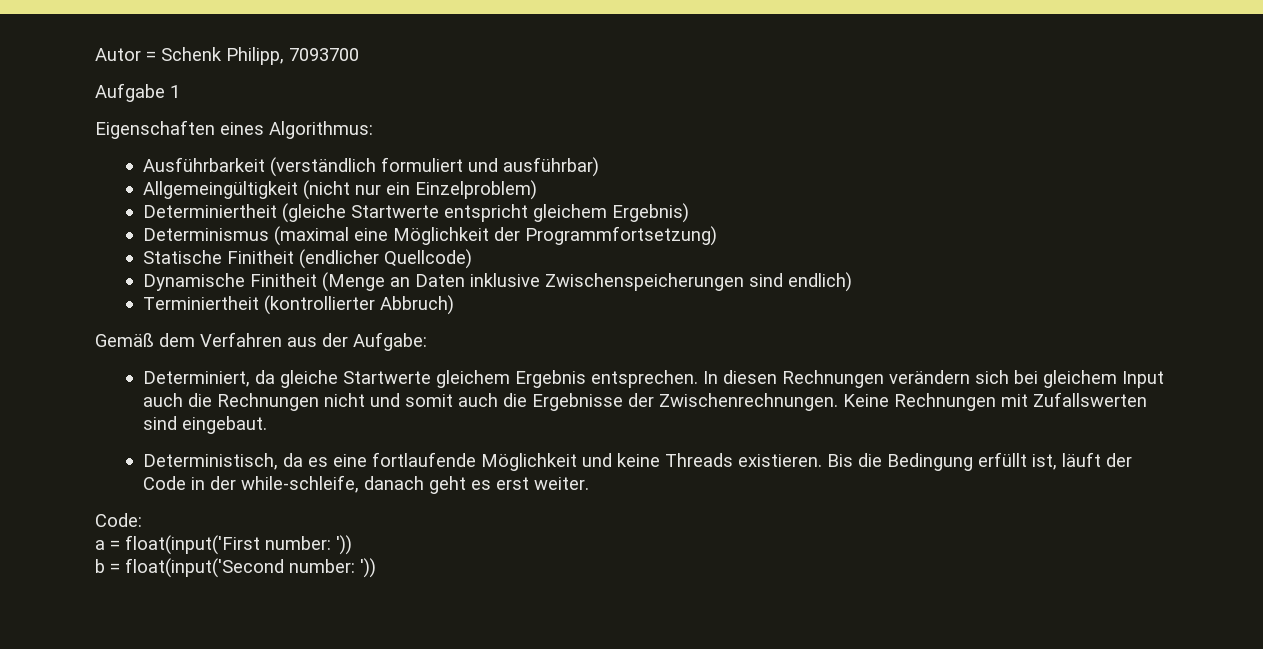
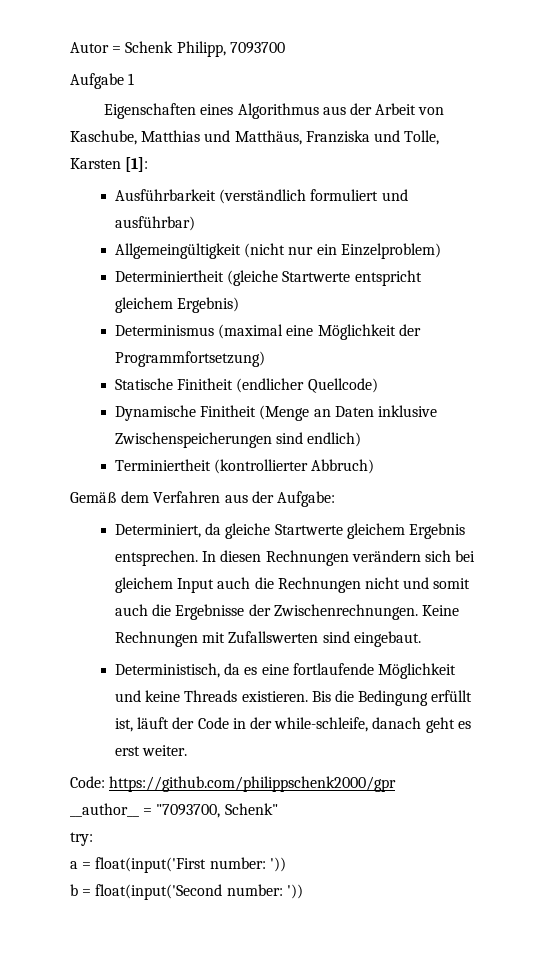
[269,121,373,139] Algorithmus: -> [237,103,445,119] [70,130,440,145] [70,157,149,172] Algorithmus aus der Arbeit von Kaschube, Matthias und Matthäus, Franziska und Tolle, Karsten [1]:
(142, 520) none -> [109,776,397,792] [70,803,278,818] [70,832,93,846] https://github.com/philippschenk2000/gpr // __author__ = "7093700, Schenk" // try:

